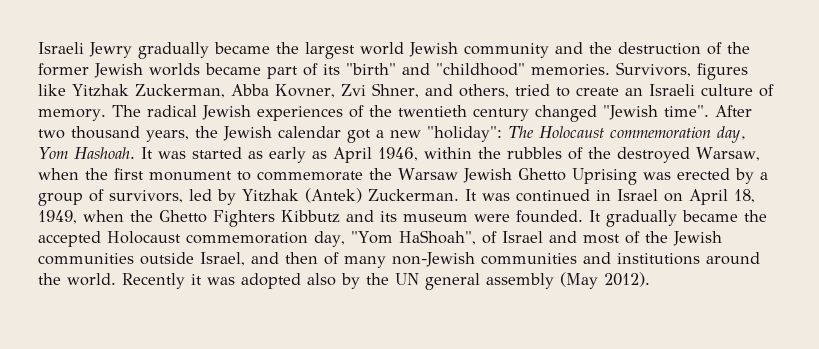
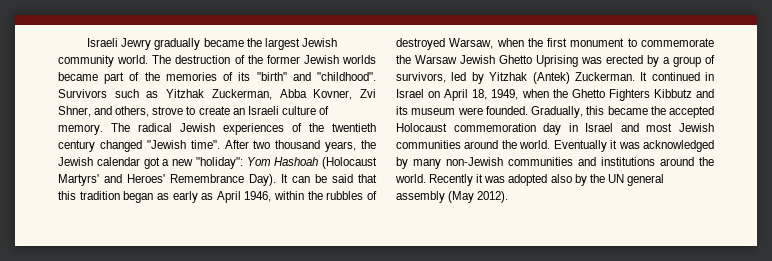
[360,42,404,55] world -> (300, 44) none
[555,42,612,54] and the -> [117,55,172,64] world. The
[323,62,748,80] [38,84,66,96] its "birth" and "childhood" memories. Survivors, figures like -> [144,72,377,81] [58,89,159,98] the memories of its "birth" and "childhood". Survivors such as
[515,84,550,96] tried -> [152,106,184,115] strove
[508,126,746,143] [38,147,242,159] The Holocaust commemoration day, Yom Hashoah. It was started -> [246,157,377,169] [58,174,377,186] [58,191,154,203] Yom Hashoah (Holocaust Martyrs' and Heroes' Remembrance Day). It can be said that this tradition began
[587,147,611,159] the -> (377, 195) none
[482,193,510,201] was -> (648, 76) none
[589,210,677,227] It gradually -> [531,106,605,118] Gradually, this
[314,230,722,247] [38,252,339,266] day, "Yom HaShoah", of Israel and most of the Jewish communities outside Israel, and then of -> [543,123,714,135] [396,140,714,152] [396,157,408,169] day in Israel and most Jewish communities around the world. Eventually it was acknowledged by

